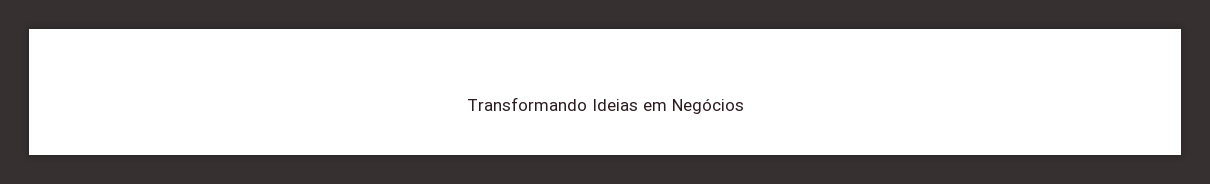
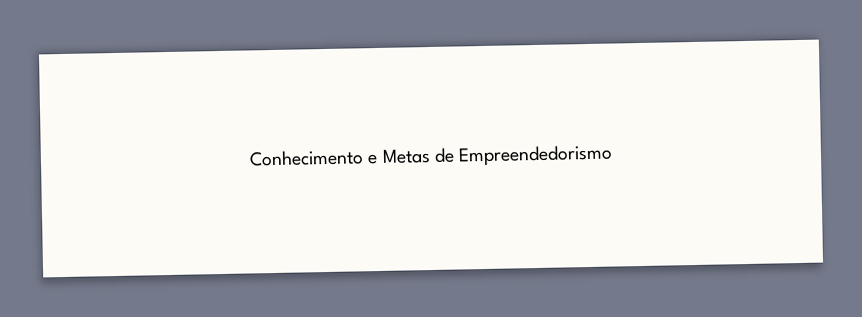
[466,97,744,114] Transformando Ideias em Negócios -> [248,144,614,167] Conhecimento e Metas de Empreendedorismo

